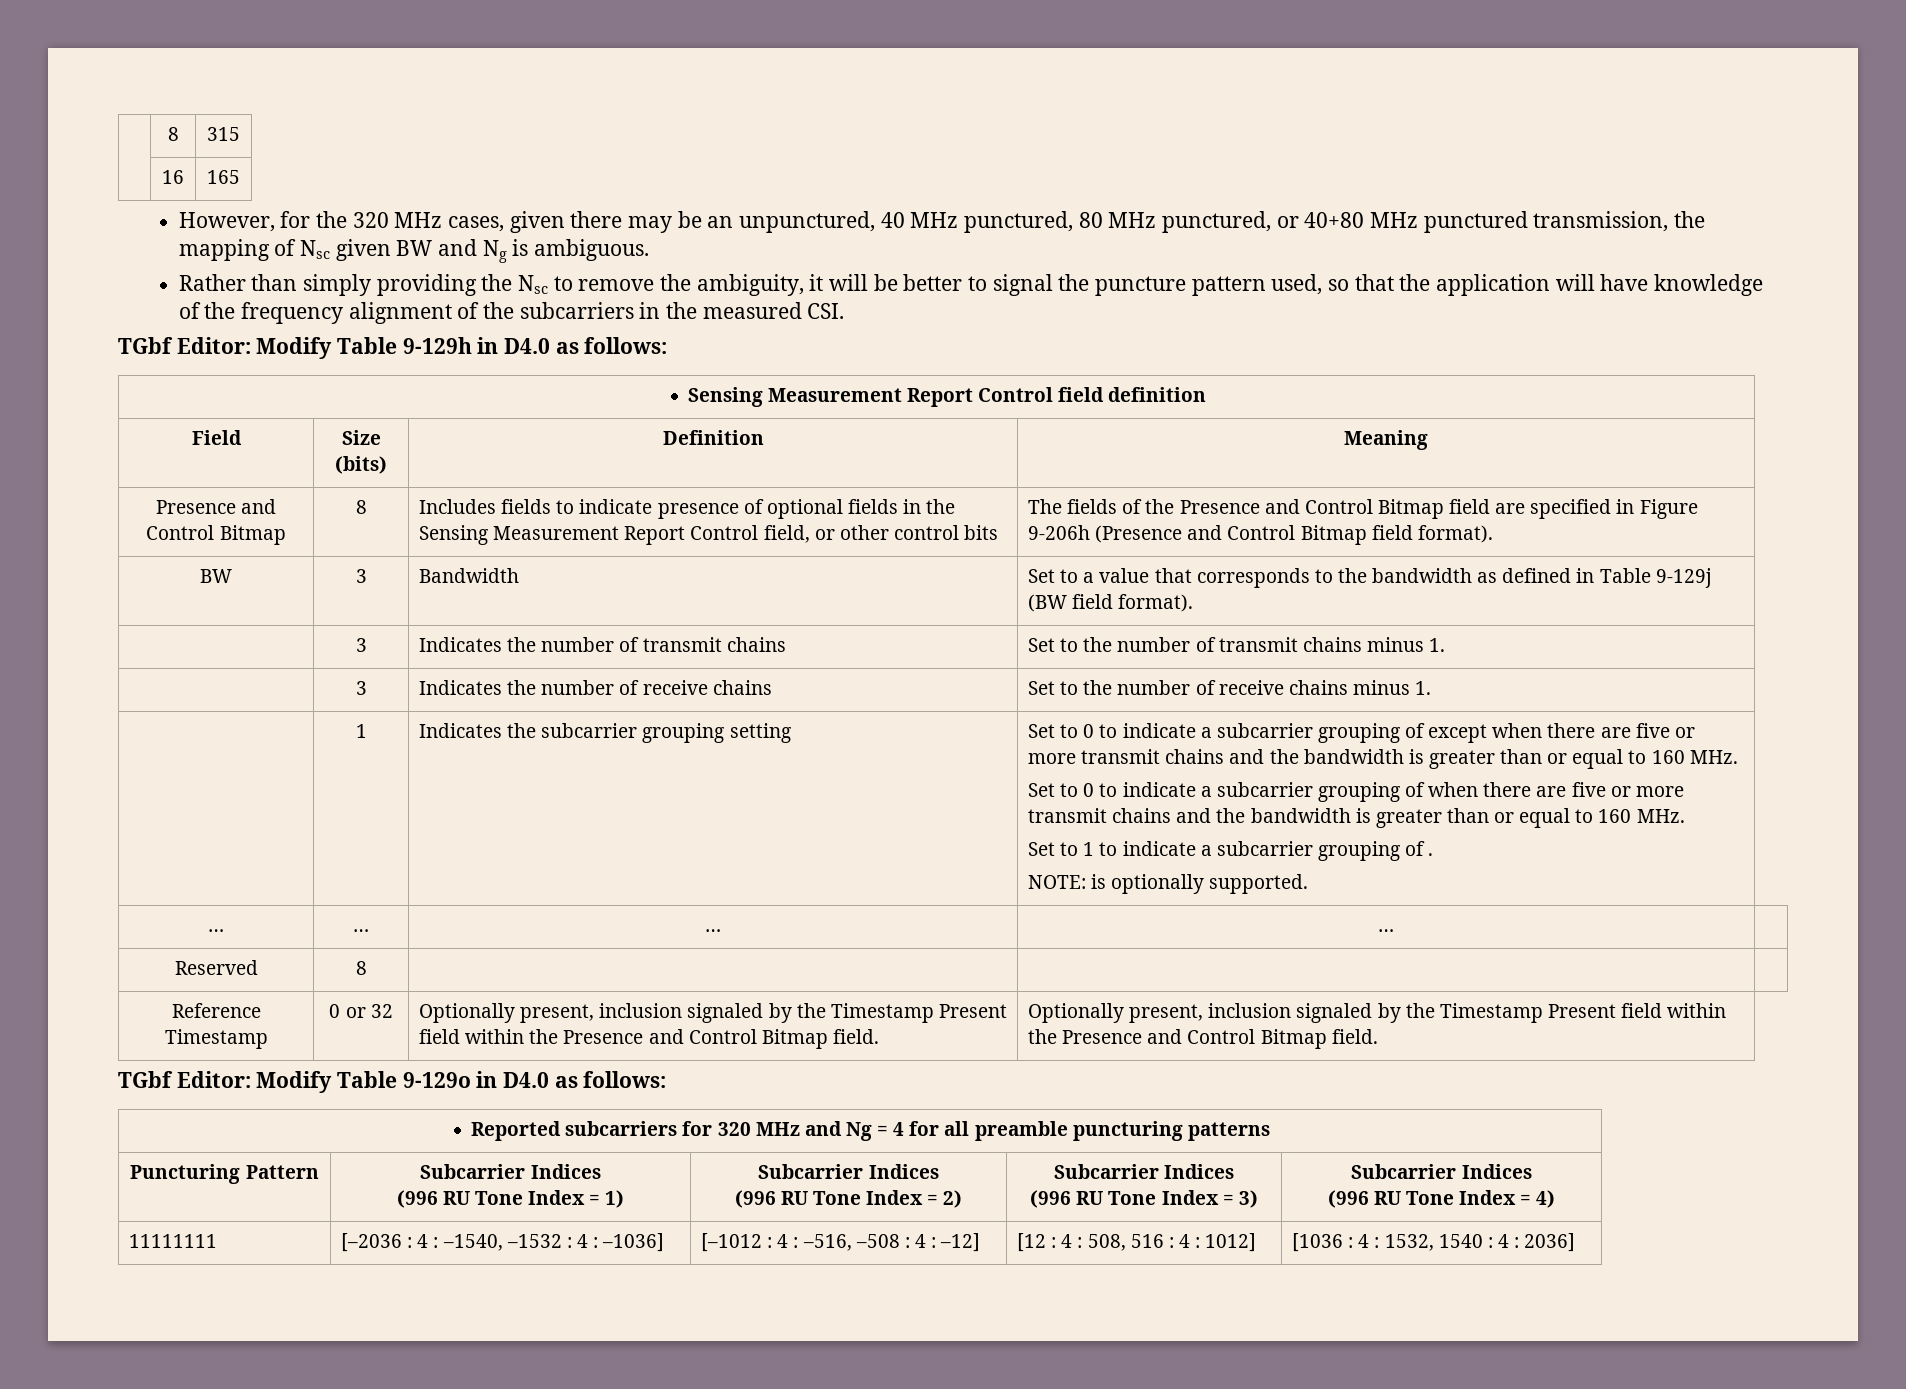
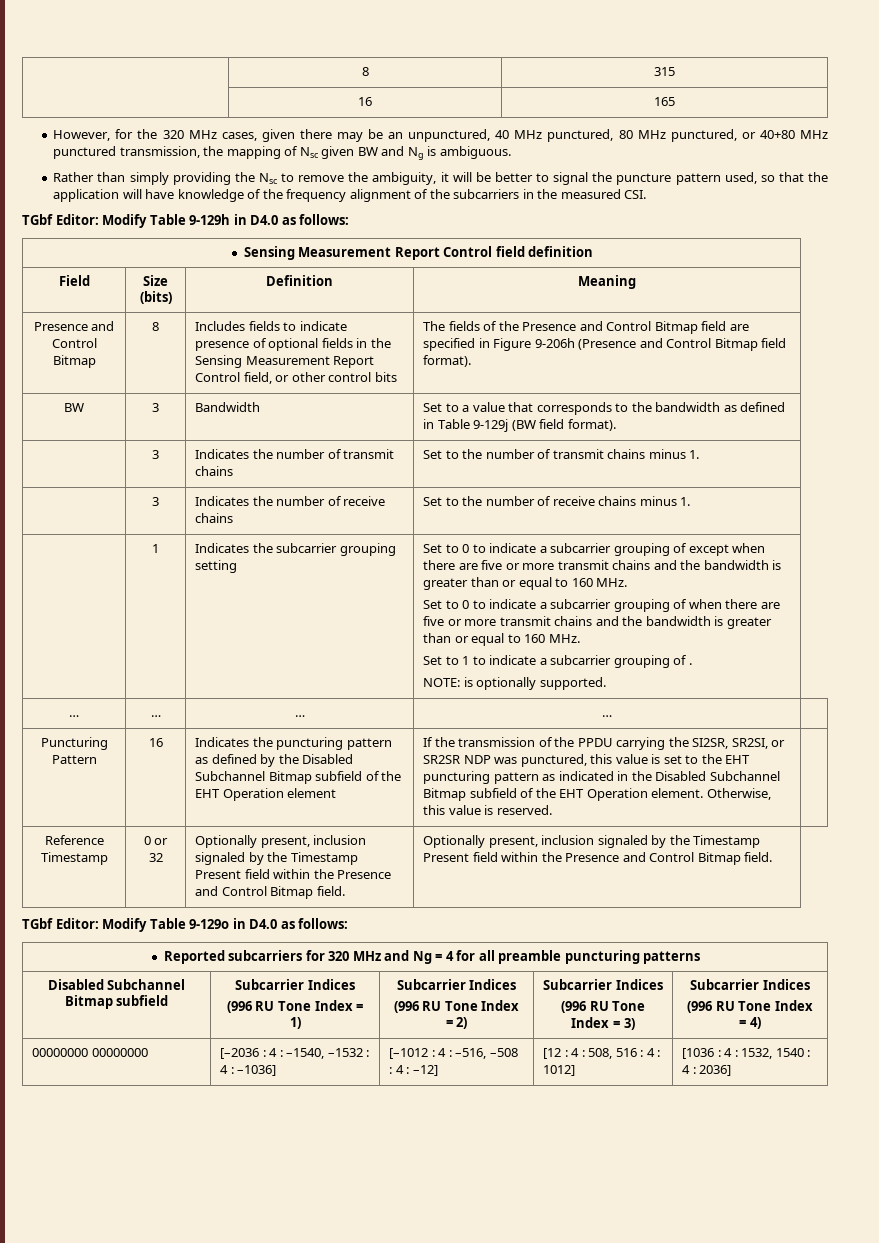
[174,960,258,975] [355,961,367,975] Reserved | 8 | | -> [40,737,108,750] [51,755,97,764] [148,738,163,747] [195,737,392,750] [195,754,354,767] [195,771,402,784] [195,788,337,801] [423,737,786,750] [423,754,751,767] [423,771,780,784] [423,788,771,801] [423,805,552,815] Puncturing Pattern | 16 | Indicates the puncturing pattern as defined by the Disabled Subchannel Bitmap subfield of the EHT Operation element | If the transmission of the PPDU carrying the SI2SR, SR2SI, or SR2SR NDP was punctured, this value is set to the EHT puncturing pattern as indicated in the Disabled Subchannel Bitmap subfield of the EHT Operation element. Otherwise, this value is reserved.
[130,1164,319,1184] Puncturing Pattern -> [47,979,186,990] [64,995,169,1009] Disabled Subchannel Bitmap subfield
[128,1234,217,1248] 11111111 -> [32,1048,148,1057] 00000000 00000000

